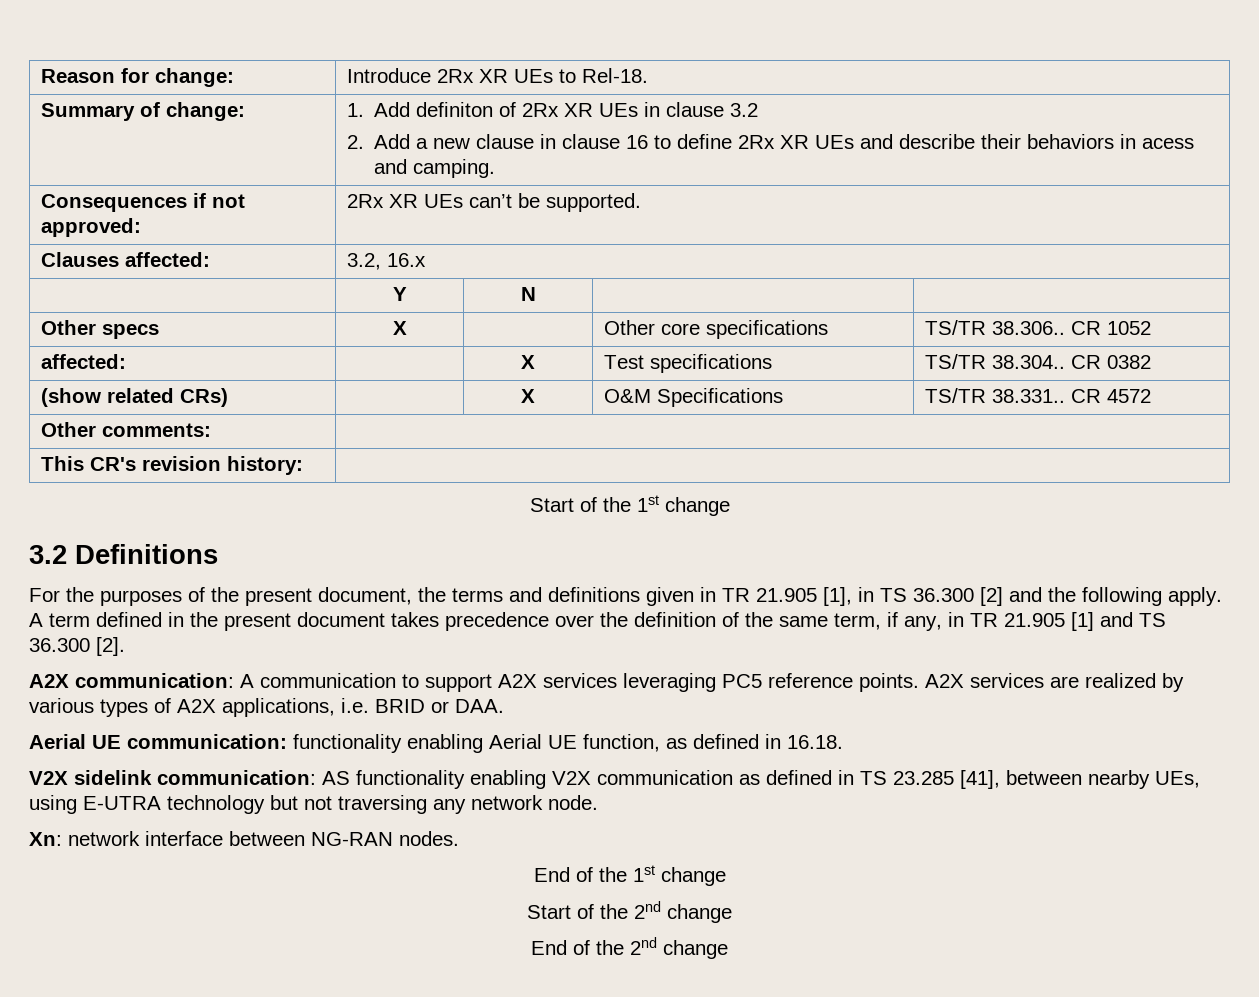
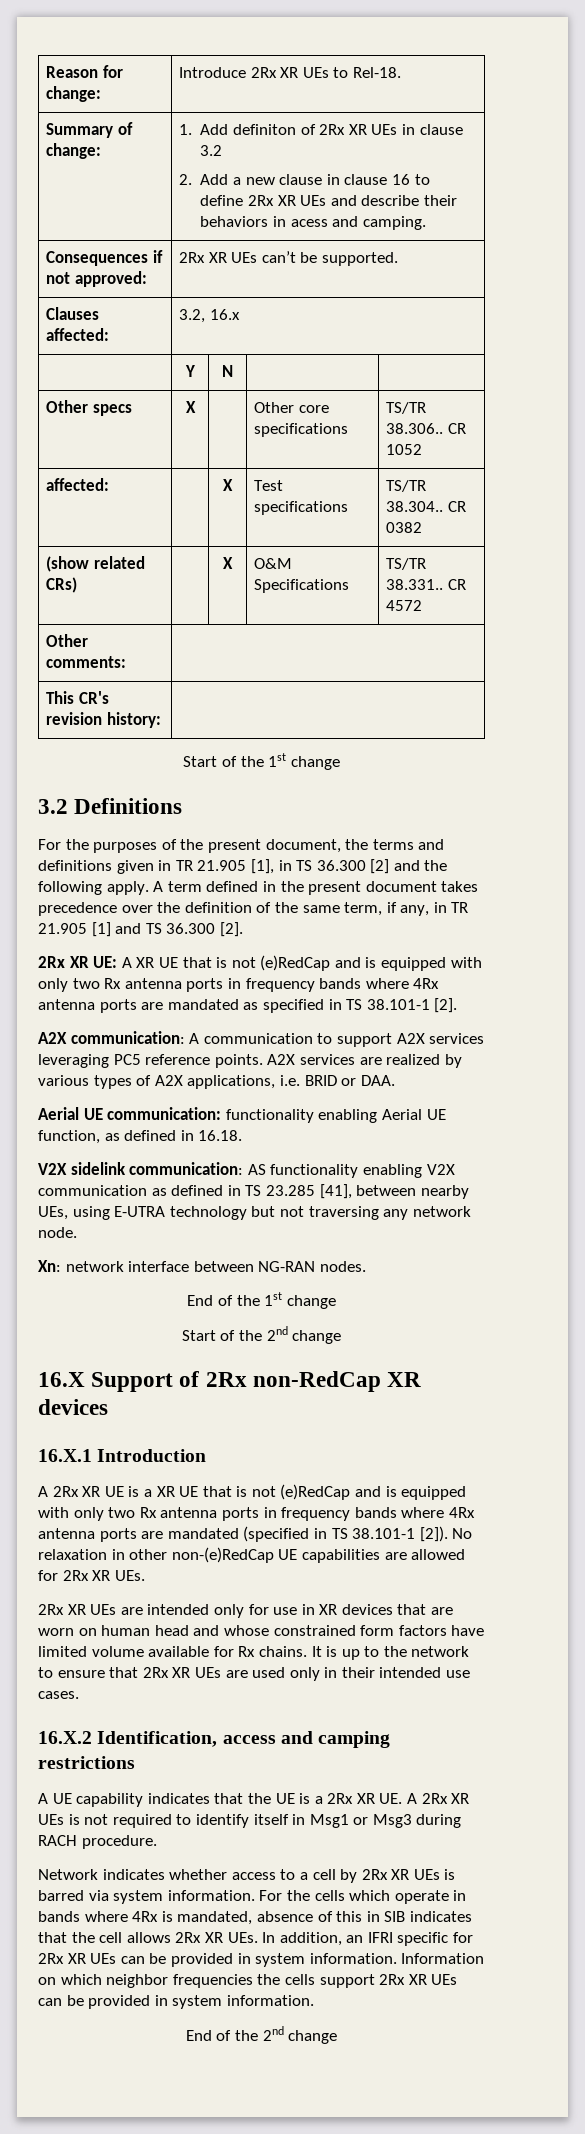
(125, 646) none -> [38,955,482,971] [38,978,440,992] [38,998,458,1013] // 2Rx XR UE: A XR UE that is not (e)RedCap and is equipped with only two Rx antenna ports in frequency bands where 4Rx antenna ports are mandated as specified in TS 38.101-1 [2].
(732, 913) none -> [38,1371,422,1392] [38,1399,108,1415] [38,1449,207,1462] [38,1484,467,1500] [38,1507,475,1521] [38,1526,473,1542] [38,1547,466,1563] [38,1570,145,1581] [38,1604,454,1618] [38,1625,485,1636] [38,1646,470,1660] [38,1667,471,1681] [38,1691,79,1699] [38,1731,391,1748] [38,1756,135,1769] [38,1793,470,1807] [38,1814,462,1828] [38,1835,157,1849] [38,1869,456,1883] [38,1890,467,1904] [38,1911,472,1925] [38,1932,474,1946] [38,1953,485,1967] [38,1974,458,1988] [38,1995,314,2009] // 16.X Support of 2Rx non-RedCap XR devices // 16.X.1 Introduction // A 2Rx XR UE is a XR UE that is not (e)RedCap and is equipped with only two Rx antenna ports in frequency bands where 4Rx antenna ports are mandated (specified in TS 38.101-1 [2]). No relaxation in other non-(e)RedCap UE capabilities are allowed for 2Rx XR UEs. // 2Rx XR UEs are intended only for use in XR devices that are worn on human head and whose constrained form factors have limited volume available for Rx chains. It is up to the network to ensure that 2Rx XR UEs are used only in their intended use cases. // 16.X.2 Identification, access and camping restrictions // A UE capability indicates that the UE is a 2Rx XR UE. A 2Rx XR UEs is not required to identify itself in Msg1 or Msg3 during RACH procedure. // Network indicates whether access to a cell by 2Rx XR UEs is barred via system information. For the cells which operate in bands where 4Rx is mandated, absence of this in SIB indicates that the cell allows 2Rx XR UEs. In addition, an IFRI specific for 2Rx XR UEs can be provided in system information. Information on which neighbor frequencies the cells support 2Rx XR UEs can be provided in system information.

